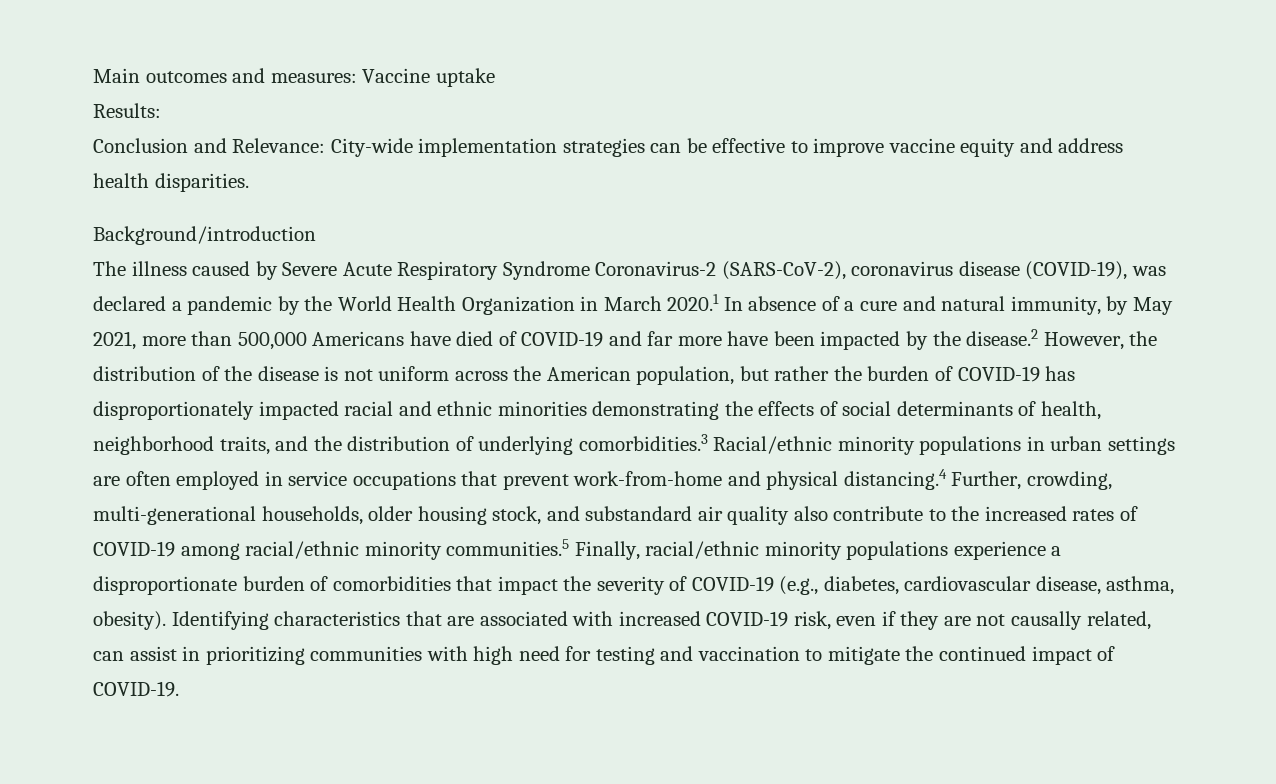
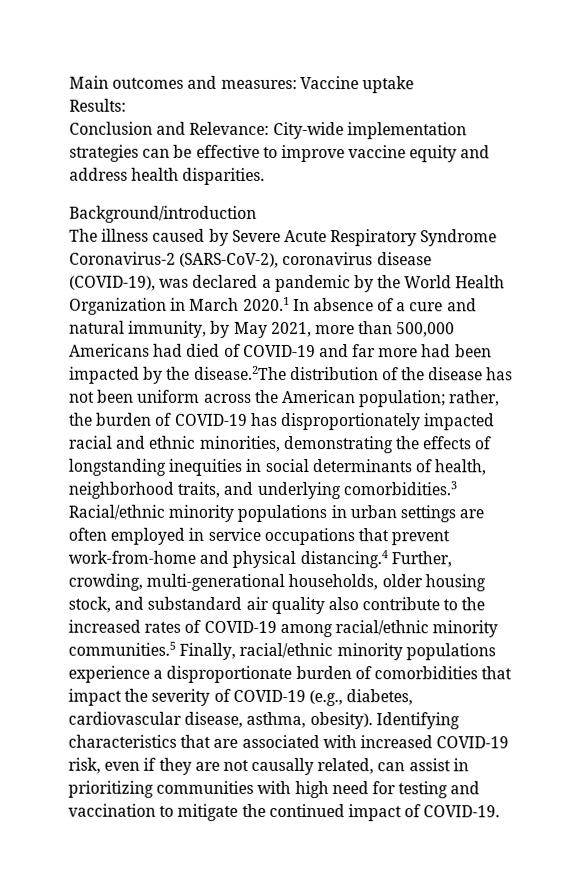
[409,331,451,346] have -> [153,343,184,357] had
[727,331,769,346] have -> [421,344,452,358] had
[966,329,1158,350] disease.2 However, the -> [193,365,287,380] disease.2The
[324,366,373,381] is not -> [486,367,514,381] [69,389,135,403] has not been
[636,366,830,385] population, but rather -> [359,390,501,408] population; rather,
[497,401,587,416] minorities -> [198,435,281,452] minorities,
(838, 408) none -> [68,458,262,476] longstanding inequities in
[313,436,474,451] the distribution of -> (254, 488) none

